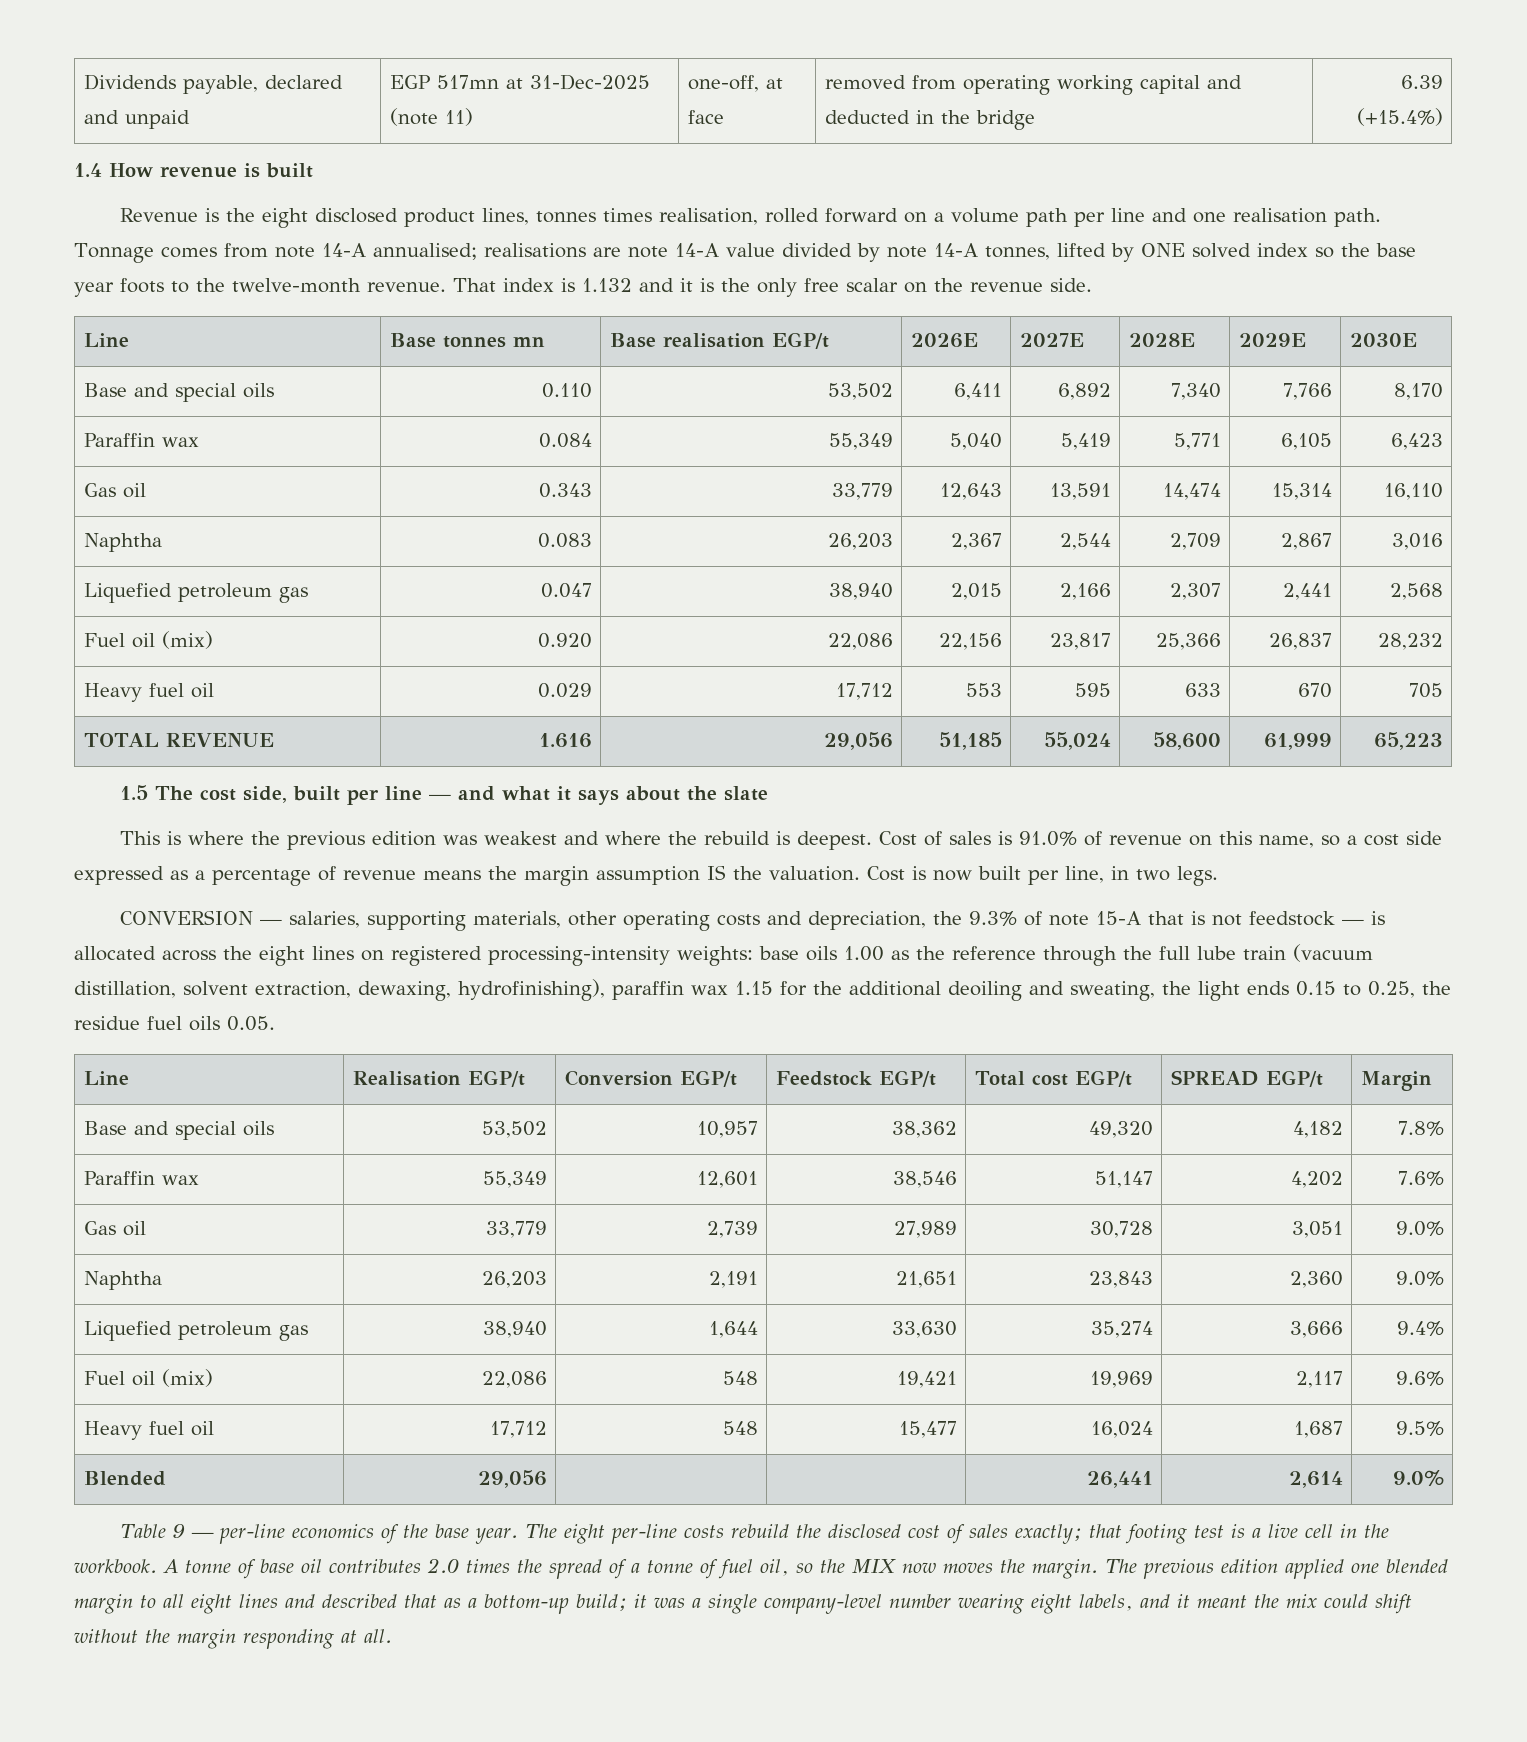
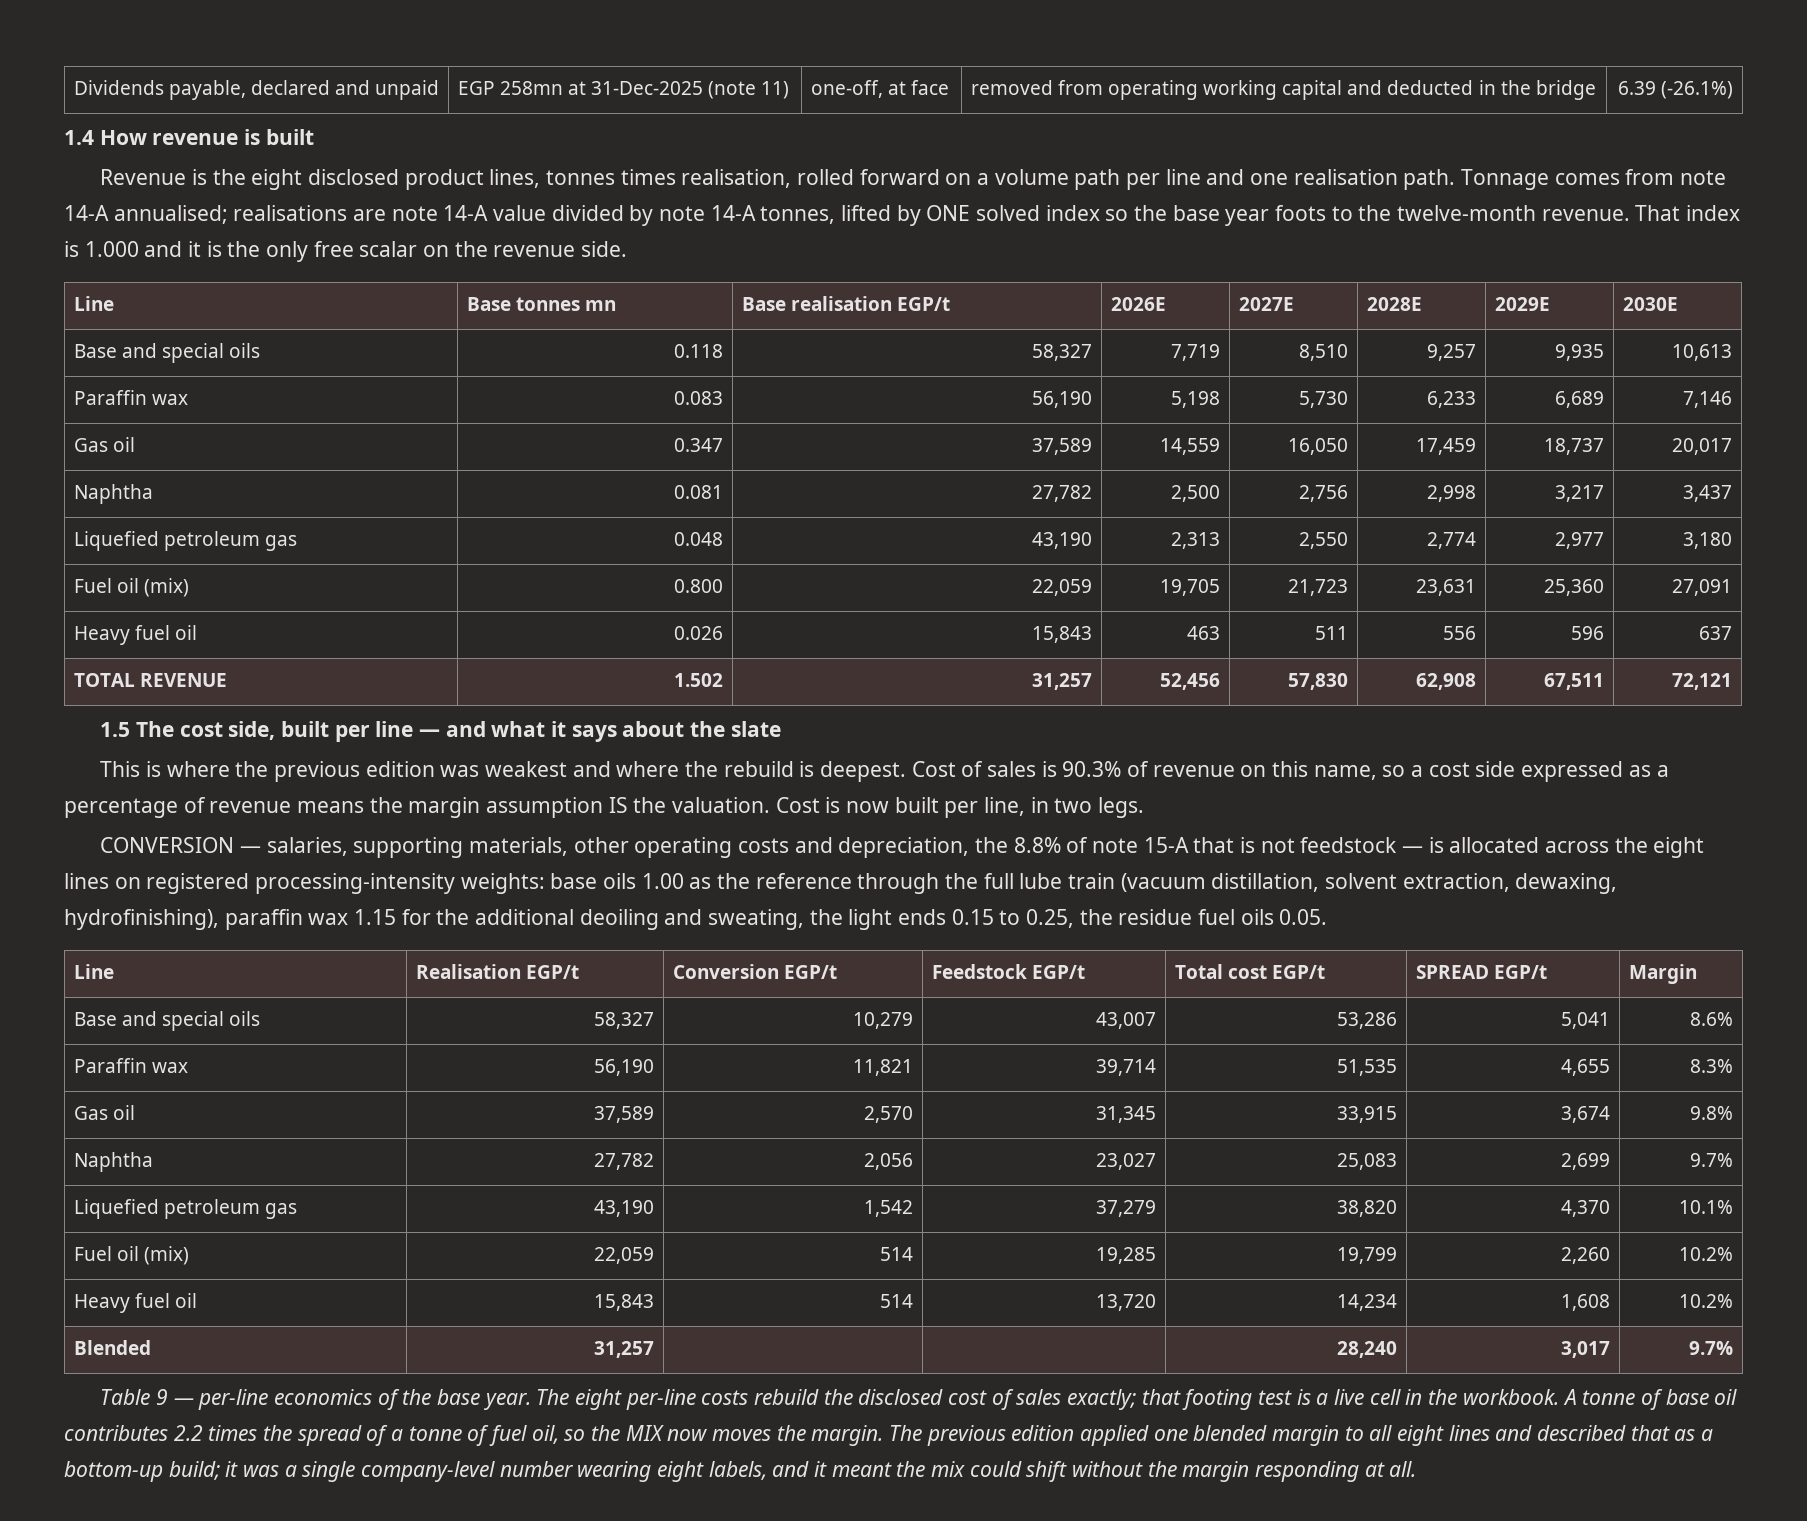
[436,75,499,89] 517mn -> [499,81,563,95] 258mn
[1356,108,1443,126] (+15.4%) -> [1661,81,1734,99] (-26.1%)
[582,278,632,292] 1.132 -> [84,241,139,257] 1.000
[541,383,592,398] [827,383,893,400] [953,383,1002,400] [1057,383,1111,400] [1170,383,1221,400] [1282,383,1332,400] [1393,383,1443,400] [83,433,200,447] [538,433,592,448] [828,433,893,450] [949,433,1002,450] [1060,433,1111,450] [1173,433,1221,450] [1280,433,1332,450] [1390,433,1443,450] [83,483,146,498] [538,483,592,498] [831,483,893,500] [939,483,1002,500] [1049,483,1111,500] [1162,483,1221,500] [1271,483,1332,500] [1383,483,1443,500] [83,533,162,552] [537,533,592,548] [827,533,893,550] [950,533,1002,550] [1059,533,1111,550] [1169,533,1221,550] [1280,533,1332,550] [1391,533,1443,550] [83,583,308,603] [540,583,592,598] [828,583,893,600] [950,583,1002,600] [1059,583,1111,600] [1169,583,1221,600] [1282,583,1332,600] [1389,583,1443,600] [83,631,213,649] [537,633,592,648] [827,633,893,650] [938,633,1002,650] [1049,633,1111,650] [1155,633,1221,650] [1268,633,1332,650] [1377,633,1443,650] [83,683,214,702] [537,683,592,698] [835,683,893,700] [965,683,1002,697] [1074,683,1111,697] [1184,683,1221,697] [1297,683,1332,698] [1408,683,1443,698] [83,733,275,747] [538,733,592,748] [823,732,893,750] [938,732,1002,750] [1043,732,1111,750] [1152,732,1221,750] [1263,733,1332,750] [1373,732,1443,750] 0.110 | 53,502 | 6,411 | 6,892 | 7,340 | 7,766 | 8,170 // Paraffin wax | 0.084 | 55,349 | 5,040 | 5,419 | 5,771 | 6,105 | 6,423 // Gas oil | 0.343 | 33,779 | 12,643 | 13,591 | 14,474 | 15,314 | 16,110 // Naphtha | 0.083 | 26,203 | 2,367 | 2,544 | 2,709 | 2,867 | 3,016 // Liquefied petroleum gas | 0.047 | 38,940 | 2,015 | 2,166 | 2,307 | 2,441 | 2,568 // Fuel oil (mix) | 0.920 | 22,086 | 22,156 | 23,817 | 25,366 | 26,837 | 28,232 // Heavy fuel oil | 0.029 | 17,712 | 553 | 595 | 633 | 670 | 705 // TOTAL REVENUE | 1.616 | 29,056 | 51,185 | 55,024 | 58,600 | 61,999 | 65,223 -> [674,344,724,358] [1032,344,1093,361] [1171,344,1221,361] [1299,344,1349,361] [1427,344,1477,361] [1555,344,1605,361] [1672,344,1733,361] [73,390,188,405] [674,391,724,405] [1032,391,1093,408] [1171,391,1221,408] [1299,391,1349,408] [1427,391,1477,408] [1555,391,1605,408] [1683,391,1733,408] [73,437,135,452] [674,438,724,452] [1032,438,1093,455] [1160,438,1221,455] [1288,438,1349,455] [1416,438,1477,455] [1544,438,1605,455] [1672,438,1733,455] [73,484,153,504] [674,485,724,499] [1032,485,1093,502] [1171,485,1221,502] [1299,485,1349,502] [1427,485,1477,502] [1555,485,1605,502] [1683,485,1733,502] [73,531,297,551] [674,532,724,546] [1032,532,1093,549] [1171,532,1221,549] [1299,532,1349,549] [1427,532,1477,549] [1555,532,1605,549] [1683,532,1733,549] [73,578,189,597] [674,579,724,593] [1032,579,1093,596] [1160,579,1221,596] [1288,579,1349,596] [1416,579,1477,596] [1544,579,1605,596] [1672,579,1733,596] [73,625,197,645] [674,626,724,640] [1032,626,1093,643] [1187,626,1221,640] [1315,626,1349,640] [1443,626,1477,640] [1571,626,1605,640] [1699,626,1733,640] [73,673,227,687] [674,673,724,687] [1032,673,1093,690] [1160,673,1221,690] [1288,673,1349,690] [1416,673,1477,690] [1544,673,1605,690] [1672,673,1733,690] 0.118 | 58,327 | 7,719 | 8,510 | 9,257 | 9,935 | 10,613 // Paraffin wax | 0.083 | 56,190 | 5,198 | 5,730 | 6,233 | 6,689 | 7,146 // Gas oil | 0.347 | 37,589 | 14,559 | 16,050 | 17,459 | 18,737 | 20,017 // Naphtha | 0.081 | 27,782 | 2,500 | 2,756 | 2,998 | 3,217 | 3,437 // Liquefied petroleum gas | 0.048 | 43,190 | 2,313 | 2,550 | 2,774 | 2,977 | 3,180 // Fuel oil (mix) | 0.800 | 22,059 | 19,705 | 21,723 | 23,631 | 25,360 | 27,091 // Heavy fuel oil | 0.026 | 15,843 | 463 | 511 | 556 | 596 | 637 // TOTAL REVENUE | 1.502 | 31,257 | 52,456 | 57,830 | 62,908 | 67,511 | 72,121
[1019,831,1078,846] 91.0% -> [1062,761,1122,777] 90.3%
[969,911,1018,926] 9.3% -> [1013,837,1061,853] 8.8%
[481,1121,547,1138] [696,1121,758,1138] [891,1121,957,1138] [1088,1121,1153,1138] [1292,1121,1343,1138] [1397,1121,1444,1136] [83,1171,200,1185] [482,1171,547,1188] [696,1171,758,1188] [892,1171,957,1188] [1094,1171,1153,1188] [1290,1171,1343,1188] [1397,1171,1444,1186] [83,1221,146,1236] [485,1221,547,1238] [706,1221,758,1238] [893,1221,957,1238] [1089,1221,1153,1238] [1291,1221,1343,1238] [1395,1221,1444,1236] [83,1271,162,1290] [481,1271,547,1288] [708,1271,758,1288] [895,1271,957,1288] [1088,1271,1153,1288] [1289,1271,1343,1288] [1395,1271,1444,1286] [83,1321,308,1341] [482,1321,547,1338] [708,1321,758,1338] [891,1321,957,1338] [1090,1321,1153,1338] [1289,1321,1343,1338] [1396,1321,1444,1336] [83,1369,213,1387] [481,1371,547,1388] [722,1371,758,1385] [896,1371,957,1388] [1089,1371,1153,1388] [1295,1371,1343,1388] [1395,1371,1444,1386] [83,1421,214,1440] [489,1421,547,1438] [722,1421,758,1435] [898,1421,957,1438] [1090,1421,1153,1438] [1293,1421,1343,1438] [1395,1421,1444,1436] [83,1471,166,1486] [477,1470,547,1488] [1086,1471,1153,1488] [1288,1471,1343,1488] [1392,1470,1444,1486] 53,502 | 10,957 | 38,362 | 49,320 | 4,182 | 7.8% // Paraffin wax | 55,349 | 12,601 | 38,546 | 51,147 | 4,202 | 7.6% // Gas oil | 33,779 | 2,739 | 27,989 | 30,728 | 3,051 | 9.0% // Naphtha | 26,203 | 2,191 | 21,651 | 23,843 | 2,360 | 9.0% // Liquefied petroleum gas | 38,940 | 1,644 | 33,630 | 35,274 | 3,666 | 9.4% // Fuel oil (mix) | 22,086 | 548 | 19,421 | 19,969 | 2,117 | 9.6% // Heavy fuel oil | 17,712 | 548 | 15,477 | 16,024 | 1,687 | 9.5% // Blended | 29,056 | | | 26,441 | 2,614 | 9.0% -> [594,1012,655,1029] [853,1012,914,1029] [1096,1012,1157,1029] [1337,1012,1398,1029] [1561,1012,1611,1029] [1690,1012,1734,1026] [73,1058,188,1073] [594,1059,655,1076] [853,1059,914,1076] [1096,1059,1157,1076] [1337,1059,1398,1076] [1561,1059,1611,1076] [1690,1059,1734,1073] [73,1105,135,1120] [594,1106,655,1123] [864,1106,914,1123] [1096,1106,1157,1123] [1337,1106,1398,1123] [1561,1106,1611,1123] [1690,1106,1734,1120] [73,1152,153,1172] [594,1153,655,1170] [864,1153,914,1170] [1096,1153,1157,1170] [1337,1153,1398,1170] [1561,1153,1611,1170] [1690,1153,1734,1167] [73,1199,297,1219] [594,1200,655,1217] [864,1200,914,1217] [1096,1200,1157,1217] [1337,1200,1398,1217] [1561,1200,1611,1217] [1679,1200,1734,1214] [73,1246,189,1265] [594,1247,655,1264] [880,1247,914,1261] [1096,1247,1157,1264] [1337,1247,1398,1264] [1561,1247,1611,1264] [1679,1247,1734,1261] [73,1293,197,1313] [594,1294,655,1311] [880,1294,914,1308] [1096,1294,1157,1311] [1337,1294,1398,1311] [1561,1294,1611,1311] [1679,1294,1734,1308] [73,1340,151,1355] [594,1341,655,1358] [1337,1341,1398,1358] [1561,1341,1611,1358] [1689,1341,1734,1355] 58,327 | 10,279 | 43,007 | 53,286 | 5,041 | 8.6% // Paraffin wax | 56,190 | 11,821 | 39,714 | 51,535 | 4,655 | 8.3% // Gas oil | 37,589 | 2,570 | 31,345 | 33,915 | 3,674 | 9.8% // Naphtha | 27,782 | 2,056 | 23,027 | 25,083 | 2,699 | 9.7% // Liquefied petroleum gas | 43,190 | 1,542 | 37,279 | 38,820 | 4,370 | 10.1% // Fuel oil (mix) | 22,059 | 514 | 19,285 | 19,799 | 2,260 | 10.2% // Heavy fuel oil | 15,843 | 514 | 13,720 | 14,234 | 1,608 | 10.2% // Blended | 31,257 | | | 28,240 | 3,017 | 9.7%
[427,1558,459,1573] 2.0 -> [173,1425,203,1441] 2.2

